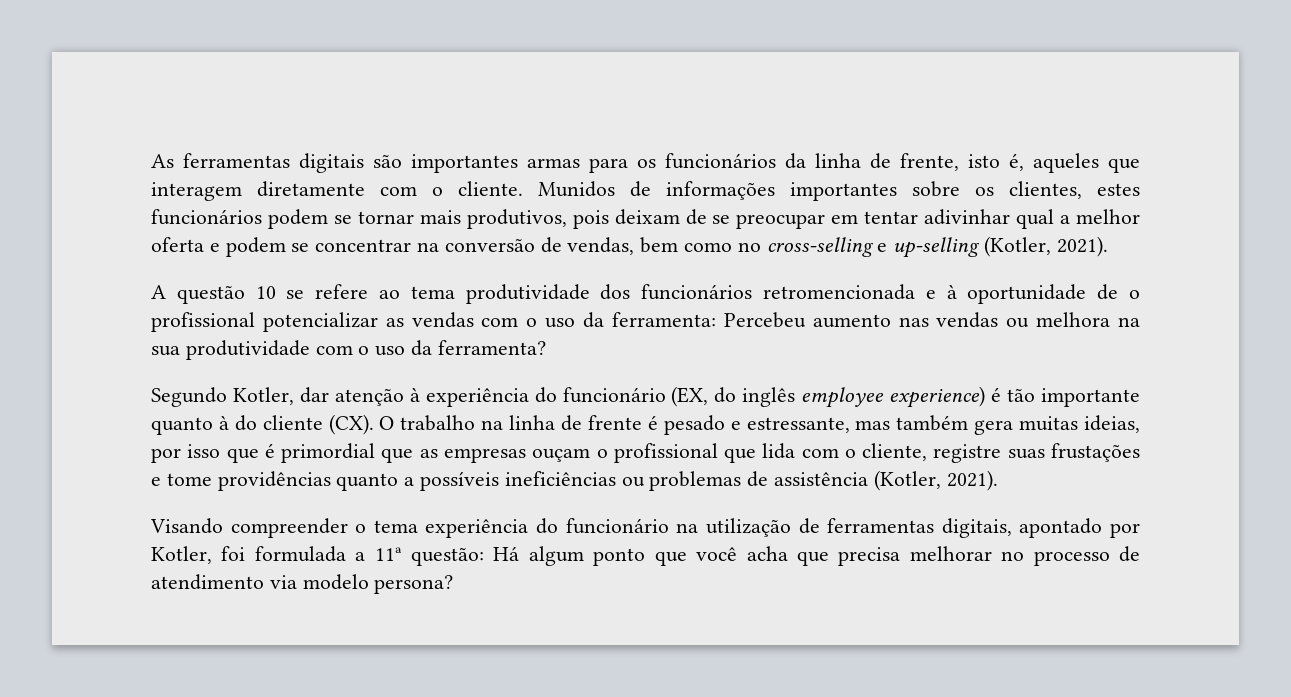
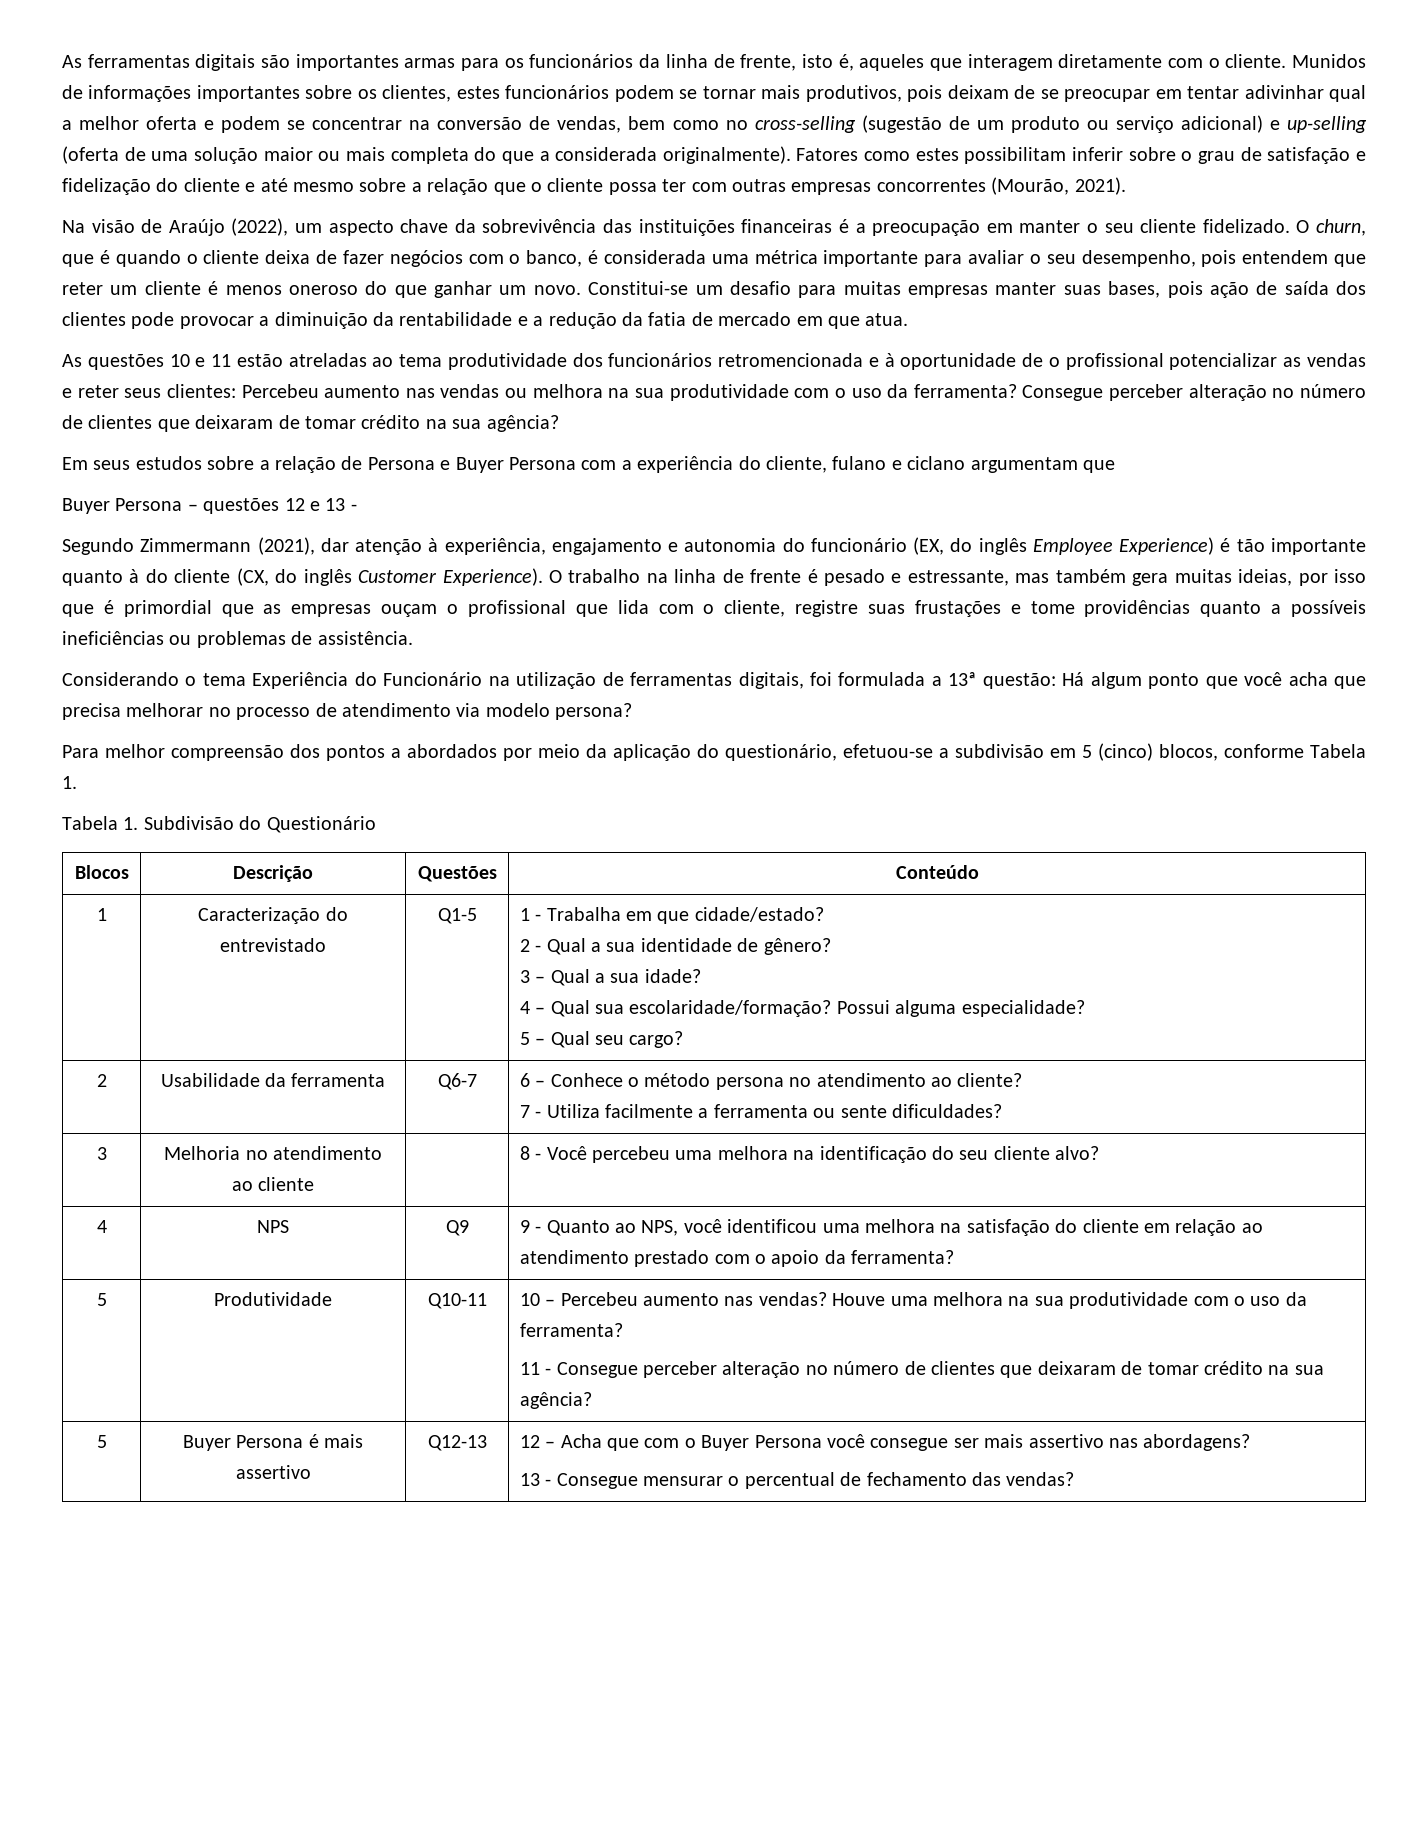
[877,236,1108,258] [151,284,369,304] e up-selling (Kotler, 2021). // A questão 10 se refere -> [861,115,1368,133] [62,146,1367,164] [62,177,1126,195] [62,218,1367,236] [62,250,1366,267] [62,281,1366,298] [62,312,909,329] [62,353,367,370] (sugestão de um produto ou serviço adicional) e up-selling (oferta de uma solução maior ou mais completa do que a considerada originalmente). Fatores como estes possibilitam inferir sobre o grau de satisfação e fidelização do cliente e até mesmo sobre a relação que o cliente possa ter com outras empresas concorrentes (Mourão, 2021). // Na visão de Araújo (2022), um aspecto chave da sobrevivência das instituições financeiras é a preocupação em manter o seu cliente fidelizado. O churn, que é quando o cliente deixa de fazer negócios com o banco, é considerada uma métrica importante para avaliar o seu desempenho, pois entendem que reter um cliente é menos oneroso do que ganhar um novo. Constitui-se um desafio para muitas empresas manter suas bases, pois ação de saída dos clientes pode provocar a diminuição da rentabilidade e a redução da fatia de mercado em que atua. // As questões 10 e 11 estão atreladas
[481,312,716,328] com o uso da ferramenta: -> [62,384,236,398] e reter seus clientes:
(546, 347) none -> [1022,384,1367,401] [62,415,559,432] [62,456,1115,473] [62,498,357,514] Consegue perceber alteração no número de clientes que deixaram de tomar crédito na sua agência? // Em seus estudos sobre a relação de Persona e Buyer Persona com a experiência do cliente, fulano e ciclano argumentam que // Buyer Persona – questões 12 e 13 -
[232,387,294,405] Kotler, -> [140,537,315,555] Zimmermann (2021),
[425,388,529,407] experiência -> [444,538,777,555] experiência, engajamento e autonomia
[801,386,986,408] employee experience) -> [1032,537,1215,555] Employee Experience)
[328,414,374,435] (CX). -> [236,568,543,586] (CX, do inglês Customer Experience).
[774,470,998,491] [150,518,669,538] assistência (Kotler, 2021). // Visando compreender o tema experiência do funcionário -> [317,631,413,645] [62,672,483,689] assistência. // Considerando o tema Experiência do Funcionário
[1019,518,1141,538] [151,546,212,564] apontado por Kotler, -> (804, 680) none
[374,547,402,561] 11ª -> [948,672,977,686] 13ª
(454, 584) none -> [62,743,1366,761] [62,776,77,789] [62,816,376,833] [74,865,129,879] [233,865,313,882] [417,866,497,882] [895,865,979,879] [96,908,107,921] [198,907,348,924] [220,938,326,952] [437,908,477,924] [519,907,824,924] [519,938,831,955] [519,969,701,986] [519,1000,1085,1017] [519,1031,684,1048] [96,1074,107,1087] [160,1073,386,1087] [437,1073,477,1090] [519,1073,1023,1090] [519,1104,1003,1118] [96,1147,107,1160] [164,1146,382,1160] [231,1177,315,1191] [519,1146,1100,1163] [96,1220,107,1233] [257,1220,289,1233] [445,1220,469,1236] [519,1219,1263,1236] [519,1250,955,1267] [96,1293,107,1306] [214,1292,332,1306] [427,1293,487,1309] [519,1292,1307,1309] [519,1323,623,1337] [519,1361,1324,1378] [519,1392,592,1409] [96,1435,107,1448] [182,1434,364,1451] [235,1465,311,1479] [427,1435,487,1451] [519,1434,1251,1451] [519,1472,1075,1489] // Para melhor compreensão dos pontos a abordados por meio da aplicação do questionário, efetuou-se a subdivisão em 5 (cinco) blocos, conforme Tabela 1. // Tabela 1. Subdivisão do Questionário // Blocos | Descrição | Questões | Conteúdo // 1 | Caracterização do entrevistado | Q1-5 | 1 - Trabalha em que cidade/estado? // 2 - Qual a sua identidade de gênero? // 3 – Qual a sua idade? // 4 – Qual sua escolaridade/formação? Possui alguma especialidade? // 5 – Qual seu cargo? // 2 | Usabilidade da ferramenta | Q6-7 | 6 – Conhece o método persona no atendimento ao cliente? // 7 - Utiliza facilmente a ferramenta ou sente dificuldades? // 3 | Melhoria no atendimento ao cliente | | 8 - Você percebeu uma melhora na identificação do seu cliente alvo? // 4 | NPS | Q9 | 9 - Quanto ao NPS, você identificou uma melhora na satisfação do cliente em relação ao atendimento prestado com o apoio da ferramenta? // 5 | Produtividade | Q10-11 | 10 – Percebeu aumento nas vendas? Houve uma melhora na sua produtividade com o uso da ferramenta? // 11 - Consegue perceber alteração no número de clientes que deixaram de tomar crédito na sua agência? // 5 | Buyer Persona é mais assertivo | Q12-13 | 12 – Acha que com o Buyer Persona você consegue ser mais assertivo nas abordagens? // 13 - Consegue mensurar o percentual de fechamento das vendas?

